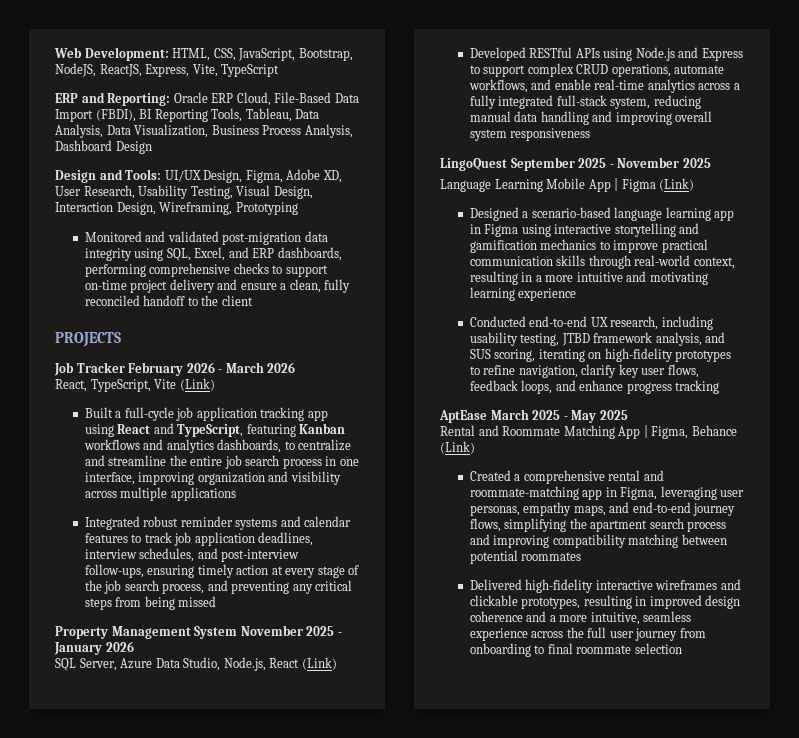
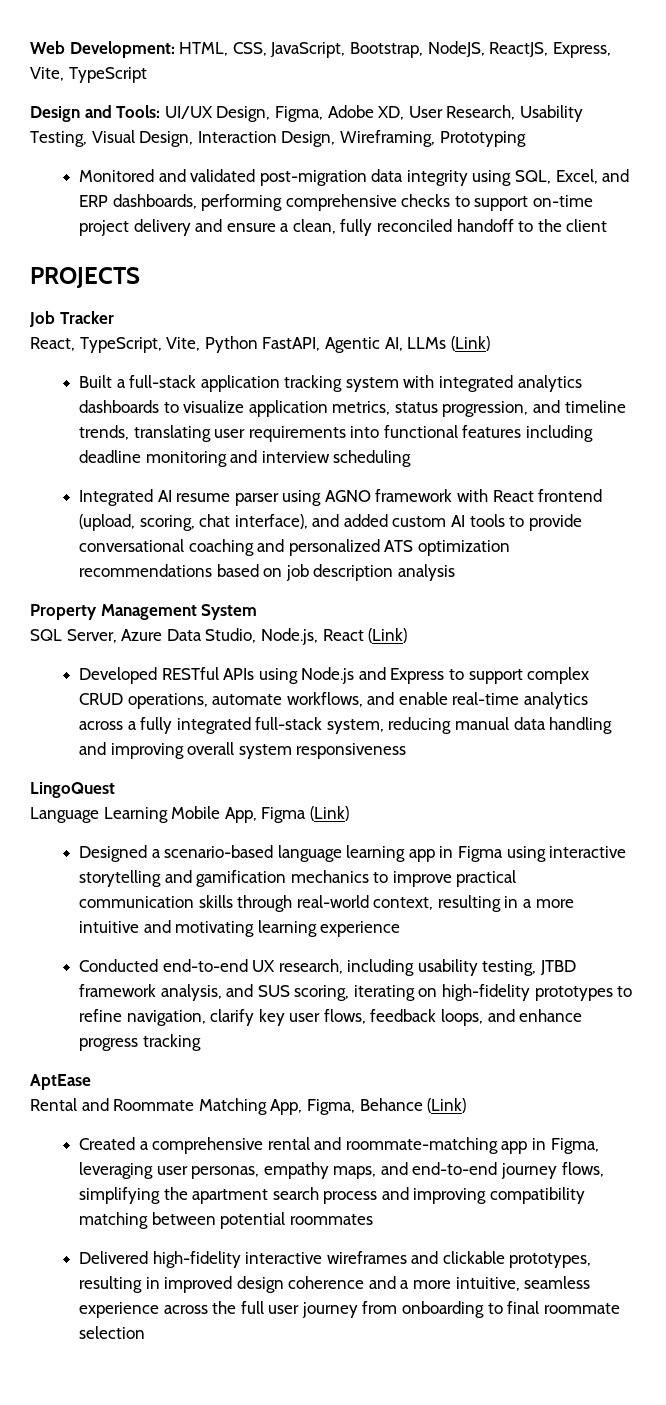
[55,92,359,106] [55,108,320,122] [55,124,353,138] [55,140,152,154] // ERP and Reporting: Oracle ERP Cloud, File-Based Data Import (FBDI), BI Reporting Tools, Tableau, Data Analysis, Data Visualization, Business Process Analysis, Dashboard Design -> (147, 75) none
[128,362,296,376] [55,378,215,392] [84,407,328,421] [84,423,346,437] [83,439,352,453] [84,455,359,469] [84,471,341,485] [84,487,236,501] [84,516,352,530] [84,532,314,546] [84,548,300,562] [84,564,360,578] [84,580,353,594] [84,596,217,610] [55,625,342,639] [54,641,134,655] February 2026 - March 2026 // React, TypeScript, Vite (Link) // Built a full-cycle job application tracking app using React and TypeScript, featuring Kanban workflows and analytics dashboards, to centralize and streamline the entire job search process in one interface, improving organization and visibility across multiple applications // Integrated robust reminder systems and calendar features to track job application deadlines, interview schedules, and post-interview follow-ups, ensuring timely action at every stage of the job search process, and preventing any critical steps from being missed // Property Management System November 2025 - January 2026 -> [30,336,490,353] [78,375,582,392] [78,400,626,417] [78,425,594,442] [78,450,412,467] [78,489,603,506] [78,514,582,531] [78,539,510,556] [78,564,455,581] [30,604,258,620] // React, TypeScript, Vite, Python FastAPI, Agentic AI, LLMs (Link) // Built a full-stack application tracking system with integrated analytics dashboards to visualize application metrics, status progression, and timeline trends, translating user requirements into functional features including deadline monitoring and interview scheduling // Integrated AI resume parser using AGNO framework with React frontend (upload, scoring, chat interface), and added custom AI tools to provide conversational coaching and personalized ATS optimization recommendations based on job description analysis // Property Management System
[510,157,711,171] September 2025 - November 2025 -> (115, 790) none
[588,178,619,192] App | -> [224,807,257,823] App,
[490,409,628,423] March 2025 - May 2025 -> (91, 1082) none
[618,425,648,439] App | -> [270,1099,303,1115] App,

